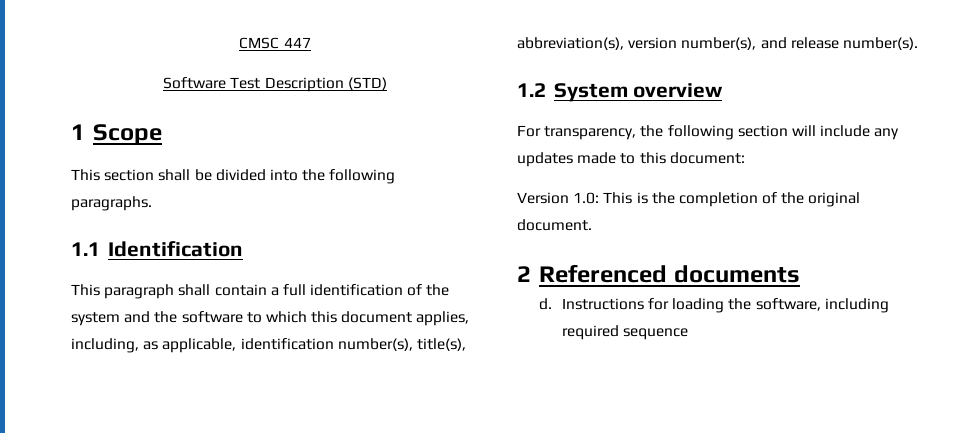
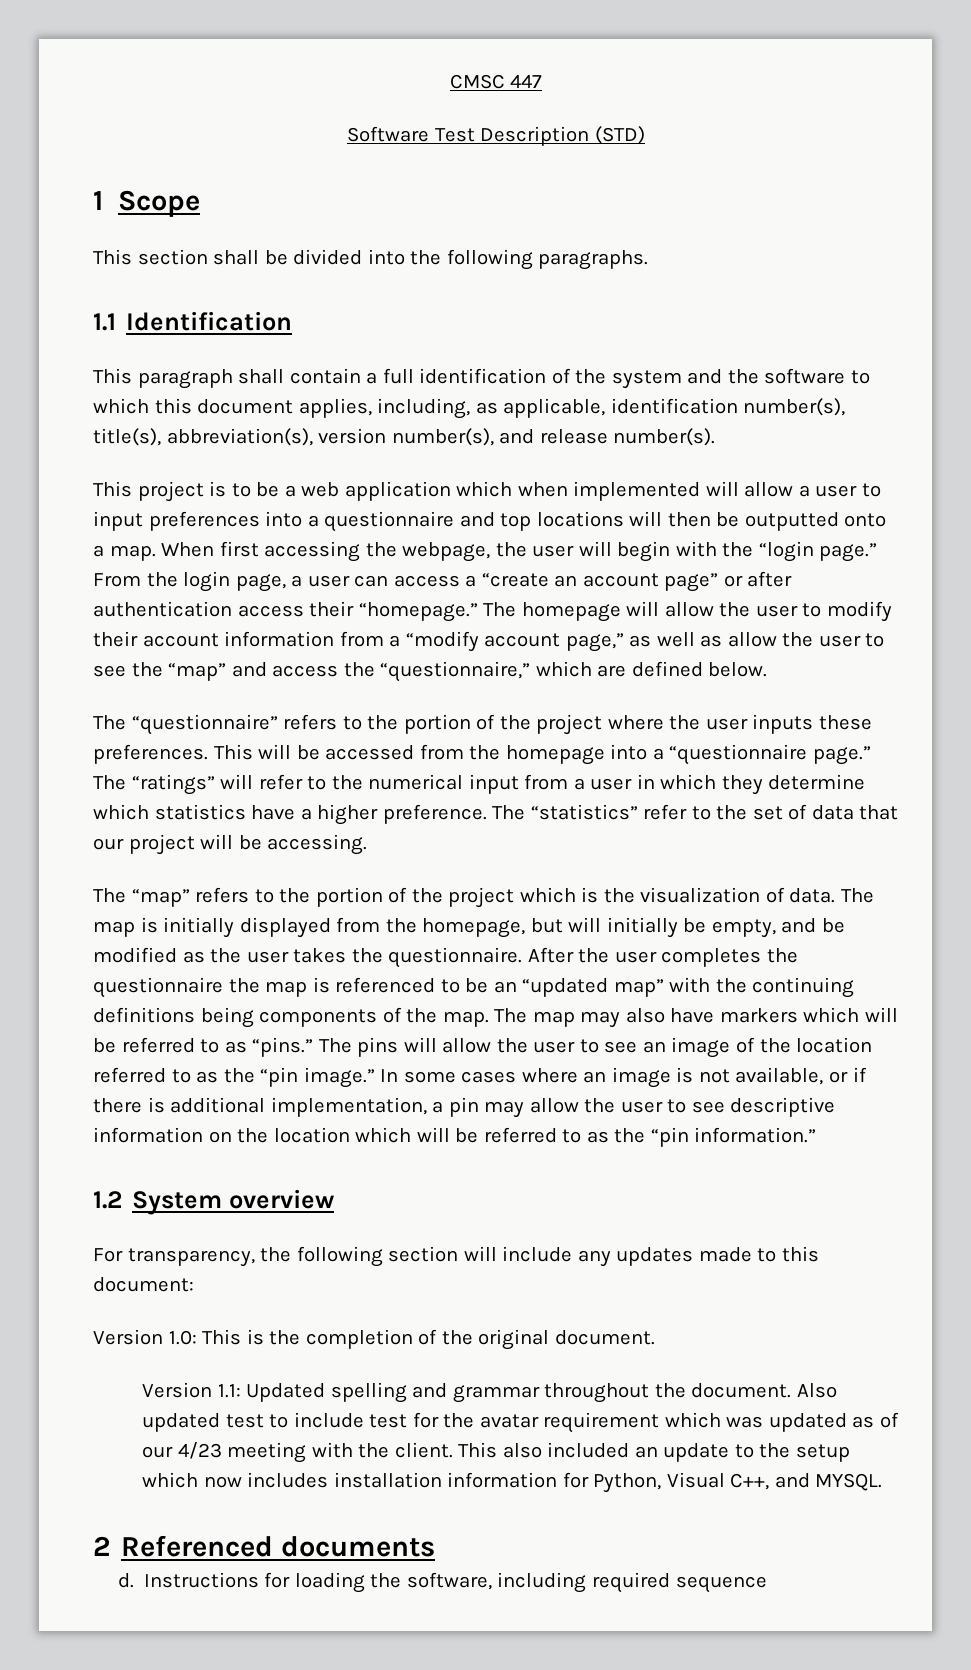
(918, 43) none -> [93,481,882,502] [93,511,887,532] [93,541,878,562] [93,571,793,592] [93,601,892,622] [93,631,885,652] [93,661,768,682] [93,714,872,735] [93,744,871,765] [93,774,866,795] [93,804,899,825] [93,834,368,855] [93,887,875,908] [93,917,845,938] [93,947,798,968] [93,977,855,998] [93,1007,898,1028] [93,1037,873,1058] [93,1067,867,1088] [93,1097,836,1118] [93,1127,817,1147] // This project is to be a web application which when implemented will allow a user to input preferences into a questionnaire and top locations will then be outputted onto a map. When first accessing the webpage, the user will begin with the “login page.” From the login page, a user can access a “create an account page” or after authentication access their “homepage.” The homepage will allow the user to modify their account information from a “modify account page,” as well as allow the user to see the “map” and access the “questionnaire,” which are defined below. // The “questionnaire” refers to the portion of the project where the user inputs these preferences. This will be accessed from the homepage into a “questionnaire page.” The “ratings” will refer to the numerical input from a user in which they determine which statistics have a higher preference. The “statistics” refer to the set of data that our project will be accessing. // The “map” refers to the portion of the project which is the visualization of data. The map is initially displayed from the homepage, but will initially be empty, and be modified as the user takes the questionnaire. After the user completes the questionnaire the map is referenced to be an “updated map” with the continuing definitions being components of the map. The map may also have markers which will be referred to as “pins.” The pins will allow the user to see an image of the location referred to as the “pin image.” In some cases where an image is not available, or if there is additional implementation, a pin may allow the user to see descriptive information on the location which will be referred to as the “pin information.”
(592, 225) none -> [142,1382,837,1403] [142,1412,899,1433] [142,1442,850,1463] [142,1472,883,1493] // Version 1.1: Updated spelling and grammar throughout the document. Also updated test to include test for the avatar requirement which was updated as of our 4/23 meeting with the client. This also included an update to the setup which now includes installation information for Python, Visual C++, and MYSQL.

